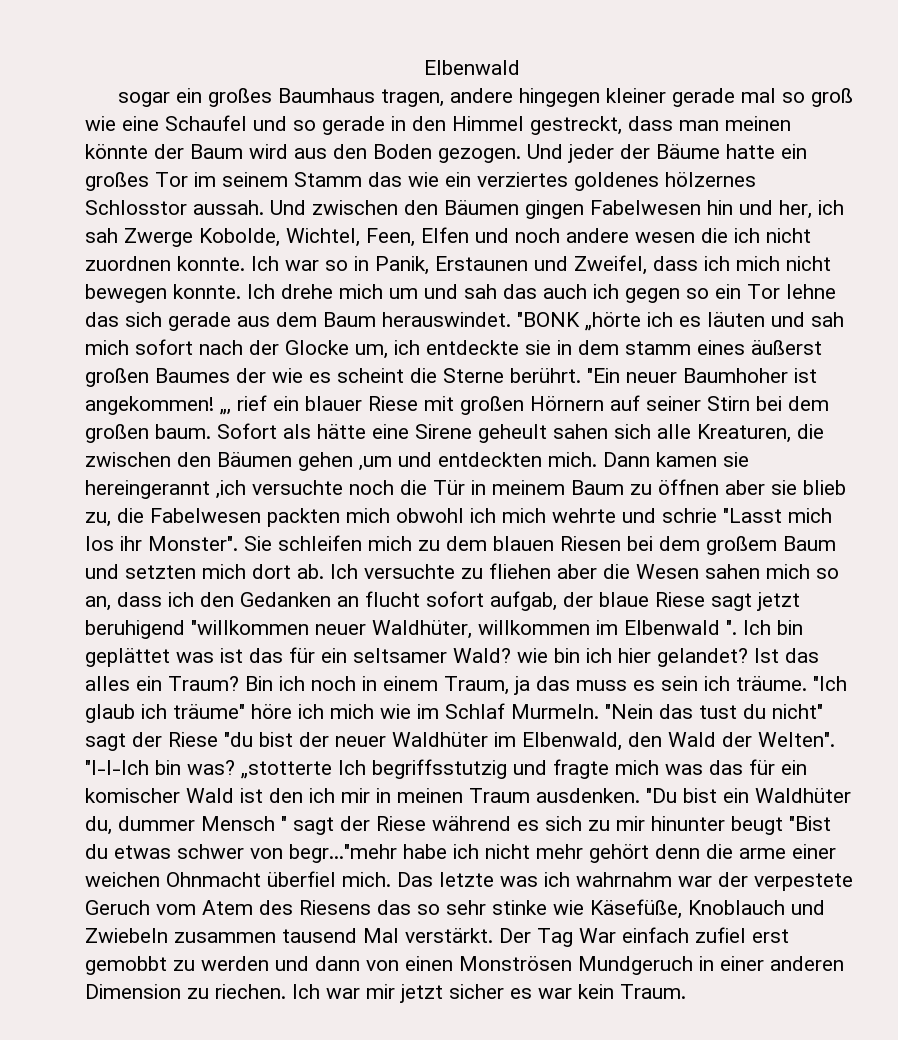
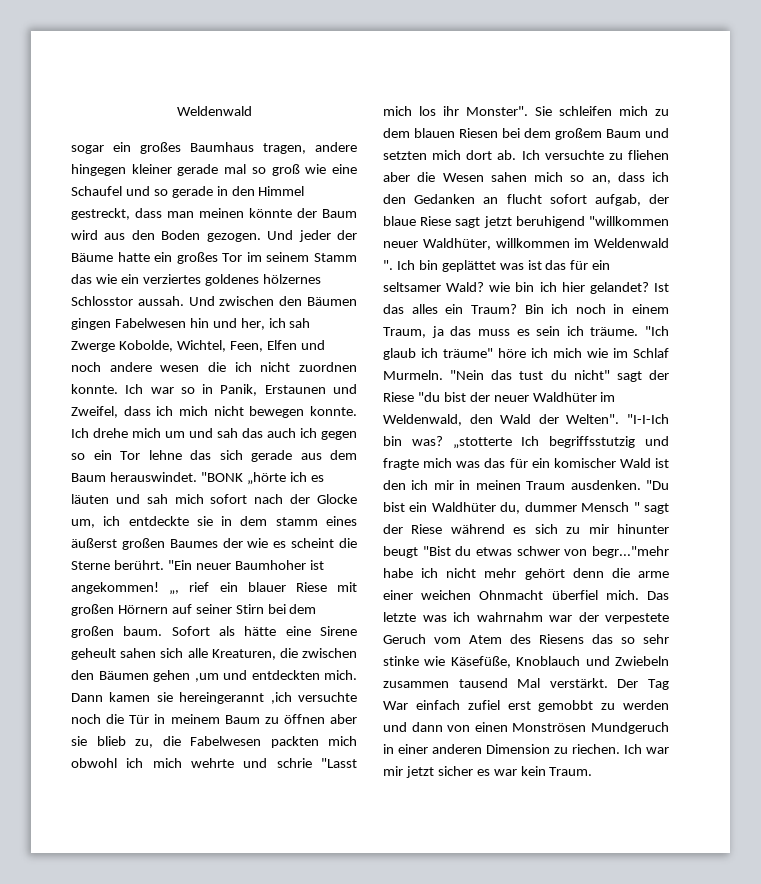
[423,60,520,75] Elbenwald -> [176,106,252,116] Weldenwald
[624,620,720,635] Elbenwald -> [594,238,669,248] Weldenwald
[522,732,622,751] Elbenwald, -> [383,414,462,426] Weldenwald,

